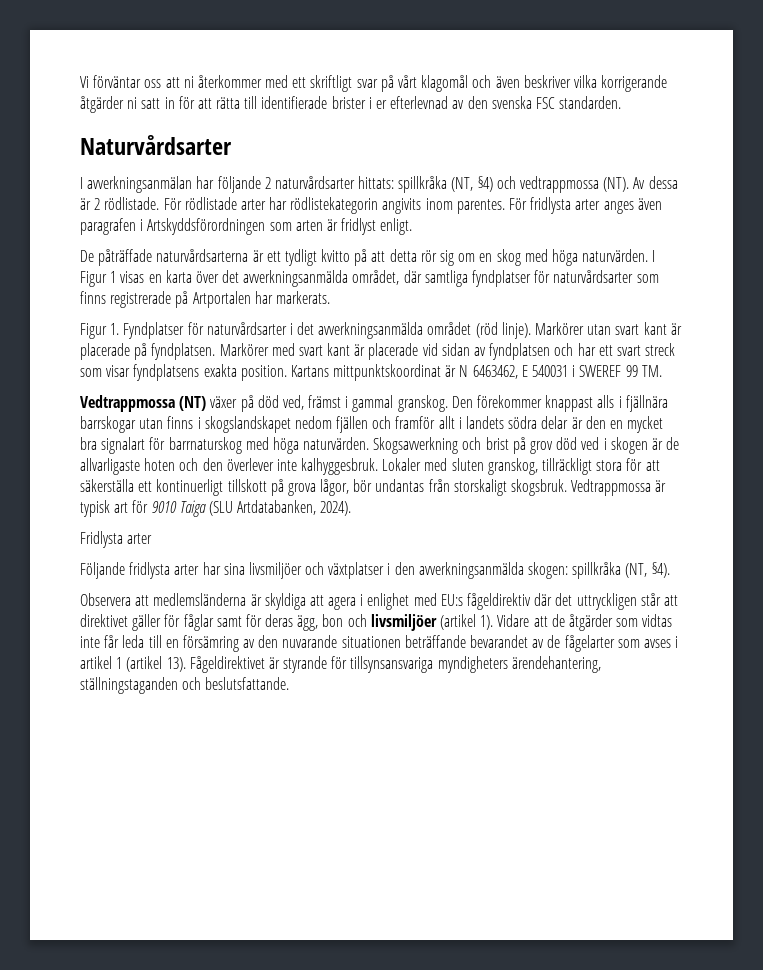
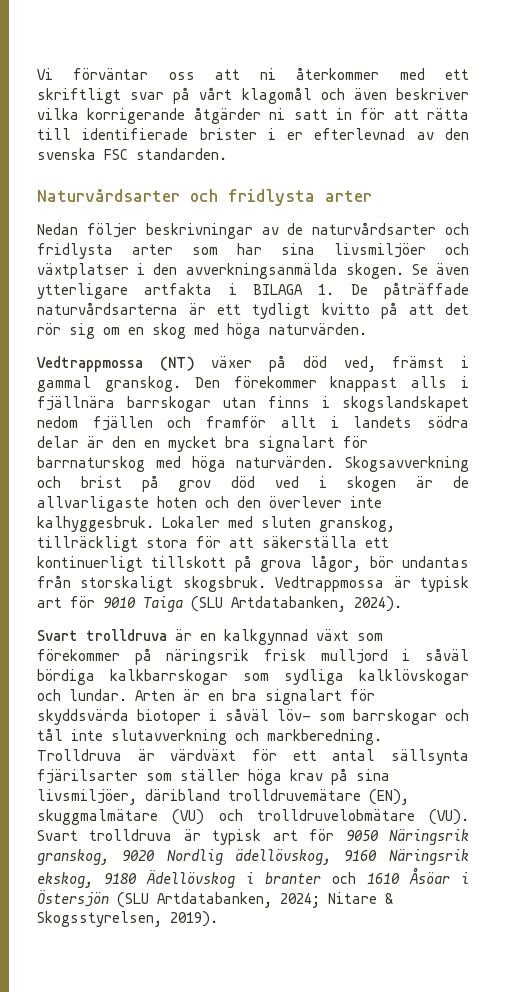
[80,176,678,193] [80,197,662,214] [80,218,413,235] // I avverkningsanmälan har följande 2 naturvårdsarter hittats: spillkråka (NT, §4) och vedtrappmossa (NT). Av dessa är 2 rödlistade. För rödlistade arter har rödlistekategorin angivits inom parentes. För fridlysta arter anges även paragrafen i Artskyddsförordningen som arten är fridlyst enligt. // -> [190,189,372,206] [37,222,469,239] [37,243,469,259] [37,263,470,279] [37,283,335,299] och fridlysta arter // Nedan följer beskrivningar av de naturvårdsarter och fridlysta arter som har sina livsmiljöer och växtplatser i den avverkningsanmälda skogen. Se även ytterligare artfakta i BILAGA 1.
[389,249,417,262] detta -> [445,303,470,315] det
[652,250,656,262] [80,270,659,287] [80,291,330,308] [80,322,682,339] [80,343,676,360] [80,364,662,381] I Figur 1 visas en karta över det avverkningsanmälda området, där samtliga fyndplatser för naturvårdsarter som finns registrerade på Artportalen har markerats. // Figur 1. Fyndplatser för naturvårdsarter i det avverkningsanmälda området (röd linje). Markörer utan svart kant är placerade på fyndplatsen. Markörer med svart kant är placerade vid sidan av fyndplatsen och har ett svart streck som visar fyndplatsens exakta position. Kartans mittpunktskoordinat är N 6463462, E 540031 i SWEREF 99 TM. -> (367, 329) none
[80,531,153,548] [80,562,670,579] [80,593,678,610] [80,614,673,631] [80,635,679,652] [80,656,601,673] [80,677,290,694] Fridlysta arter // Följande fridlysta arter har sina livsmiljöer och växtplatser i den avverkningsanmälda skogen: spillkråka (NT, §4). // Observera att medlemsländerna är skyldiga att agera i enlighet med EU:s fågeldirektiv där det uttryckligen står att direktivet gäller för fåglar samt för deras ägg, bon och livsmiljöer (artikel 1). Vidare att de åtgärder som vidtas inte får leda till en försämring av den nuvarande situationen beträffande bevarandet av de fågelarter som avses i artikel 1 (artikel 13). Fågeldirektivet är styrande för tillsynsansvariga myndigheters ärendehantering, ställningstaganden och beslutsfattande. -> [37,629,383,645] [37,648,470,665] [37,669,469,685] [37,689,375,705] [37,708,469,725] [37,728,382,745] [37,749,469,765] [37,768,390,785] [37,789,409,805] [37,809,469,825] [37,829,469,845] [37,849,469,865] [37,868,469,888] [37,890,393,908] [37,911,218,927] Svart trolldruva är en kalkgynnad växt som förekommer på näringsrik frisk mulljord i såväl bördiga kalkbarrskogar som sydliga kalklövskogar och lundar. Arten är en bra signalart för skyddsvärda biotoper i såväl löv- som barrskogar och tål inte slutavverkning och markberedning. Trolldruva är värdväxt för ett antal sällsynta fjärilsarter som ställer höga krav på sina livsmiljöer, däribland trolldruvemätare (EN), skuggmalmätare (VU) och trolldruvelobmätare (VU). Svart trolldruva är typisk art för 9050 Näringsrik granskog, 9020 Nordlig ädellövskog, 9160 Näringsrik ekskog, 9180 Ädellövskog i branter och 1610 Åsöar i Östersjön (SLU Artdatabanken, 2024; Nitare & Skogsstyrelsen, 2019).

